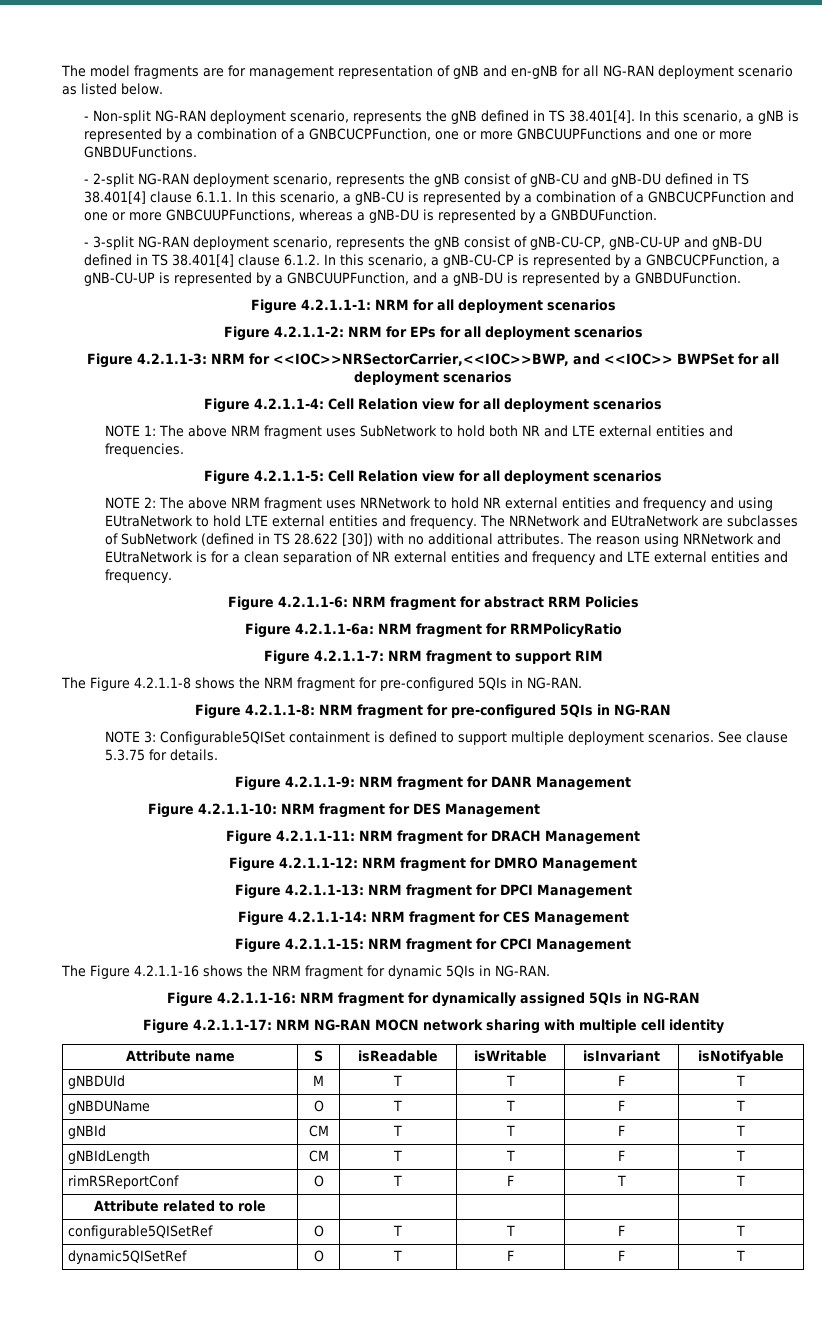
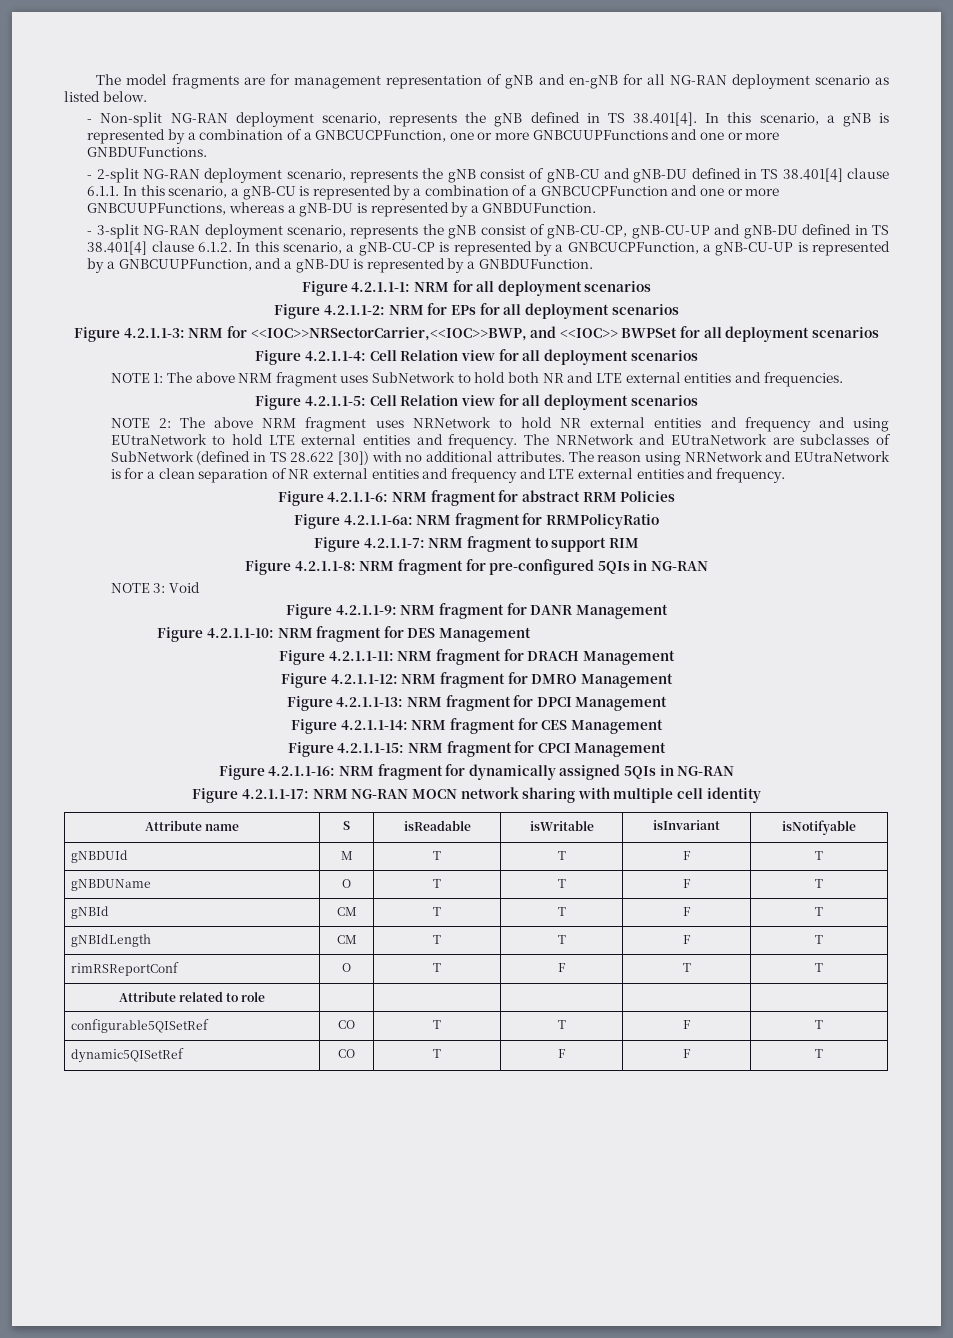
[61,677,582,691] // The Figure 4.2.1.1-8 shows the NRM fragment for pre-configured 5QIs in NG-RAN. -> (639, 543) none
[160,731,789,745] [105,749,219,761] Configurable5QISet containment is defined to support multiple deployment scenarios. See clause 5.3.75 for details. -> [168,582,200,593] Void
[61,965,550,979] // The Figure 4.2.1.1-16 shows the NRM fragment for dynamic 5QIs in NG-RAN. -> (667, 749) none
[313,1225,324,1237] O -> [338,1020,355,1029] CO
[313,1250,324,1262] O -> [338,1049,355,1058] CO

